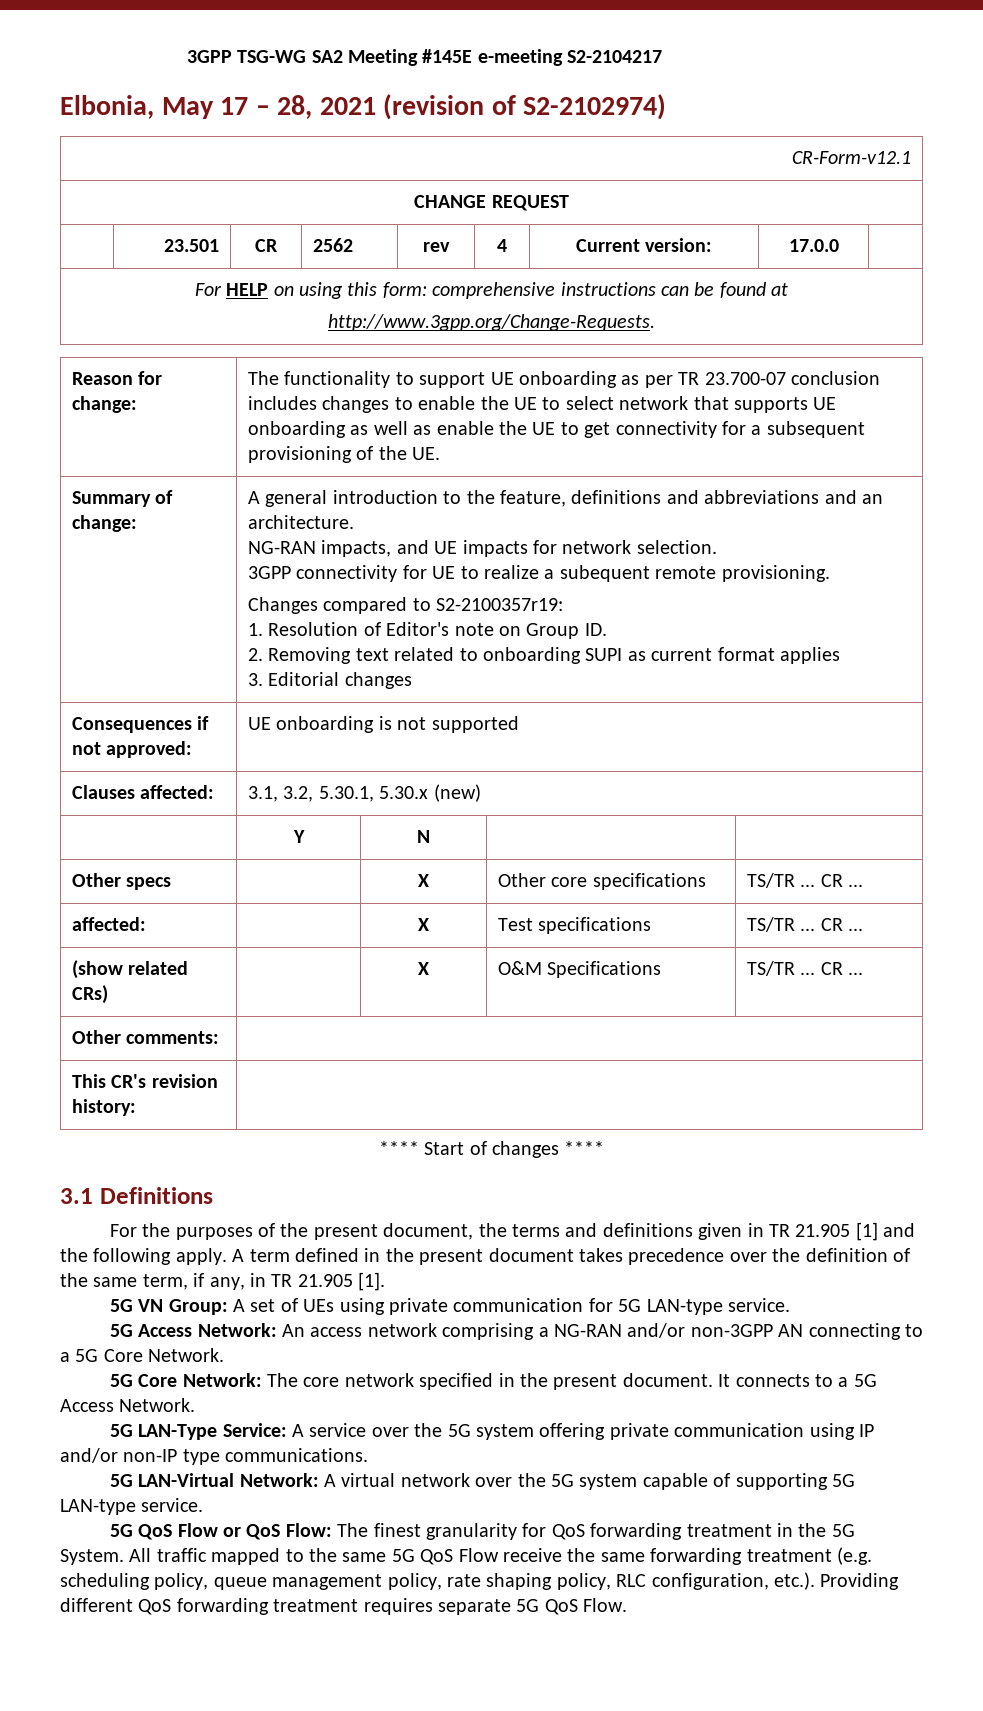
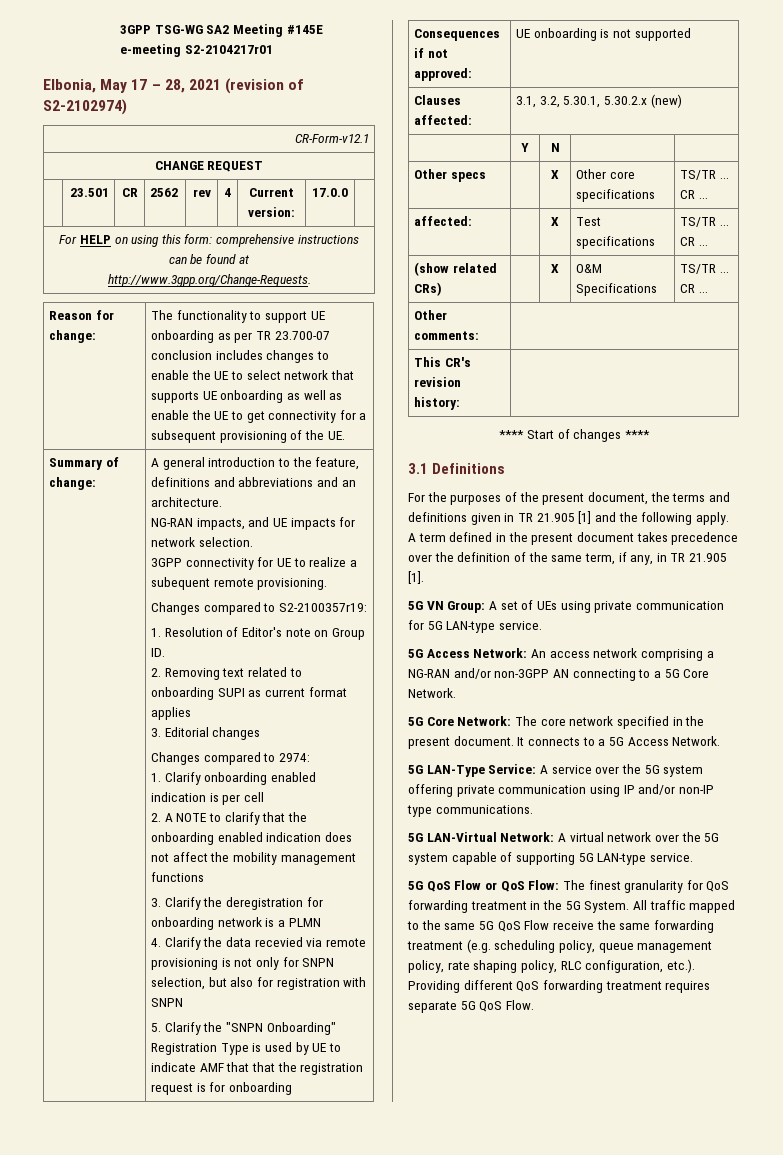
[567,50,663,63] S2-2104217 -> [184,45,273,54] S2-2104217r01
(412, 680) none -> [150,752,310,765] [150,772,316,785] [150,792,264,805] [150,812,307,825] [150,832,352,845] [150,852,356,865] [150,872,204,882] [150,897,323,910] [150,917,321,930] [150,937,366,950] [150,957,335,970] [150,977,367,990] [150,998,183,1007] [150,1022,336,1035] [150,1042,341,1055] [150,1062,364,1075] [150,1082,292,1095] // Changes compared to 2974: // 1. Clarify onboarding enabled indication is per cell // 2. A NOTE to clarify that the onboarding enabled indication does not affect the mobility management functions // 3. Clarify the deregistration for onboarding network is a PLMN // 4. Clarify the data recevied via remote provisioning is not only for SNPN selection, but also for registration with SNPN // 5. Clarify the "SNPN Onboarding" Registration Type is used by UE to indicate AMF that that the registration request is for onboarding
[379,786,429,799] 5.30.x -> [603,96,647,105] 5.30.2.x

